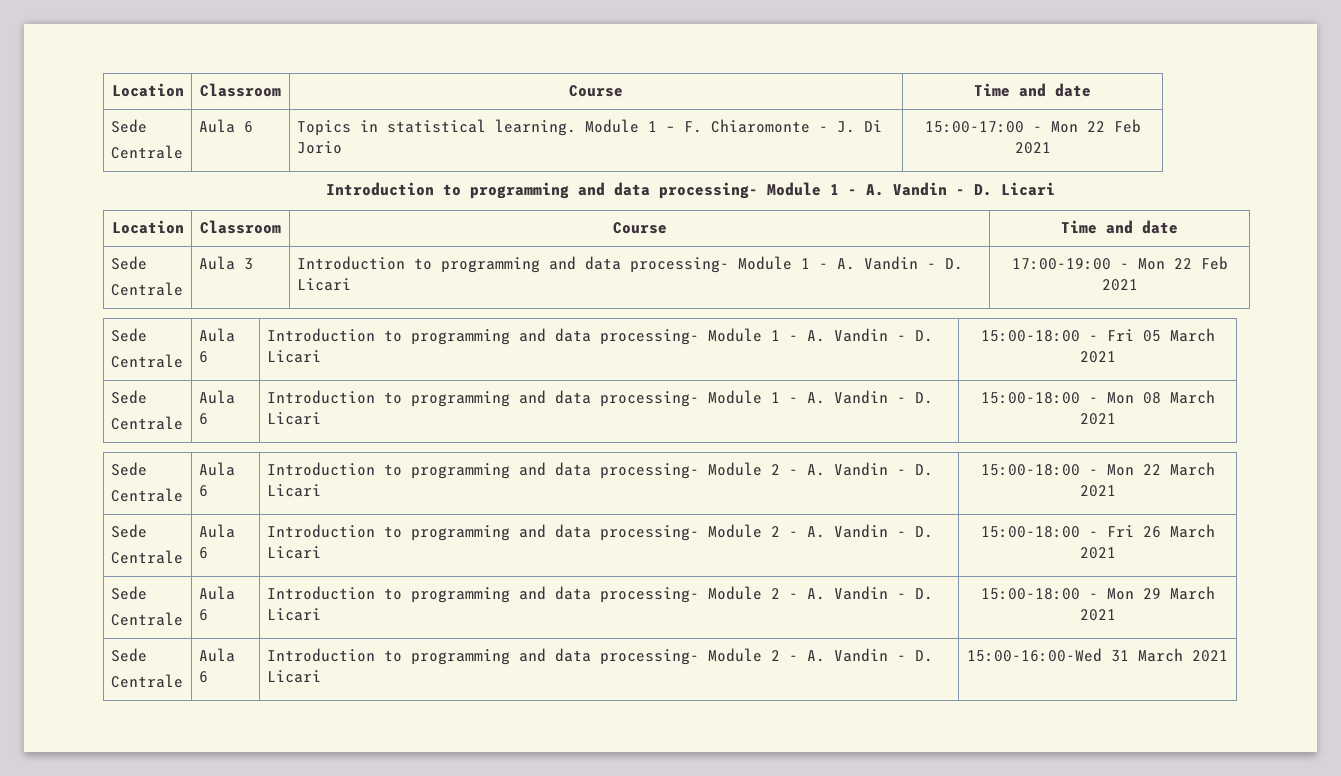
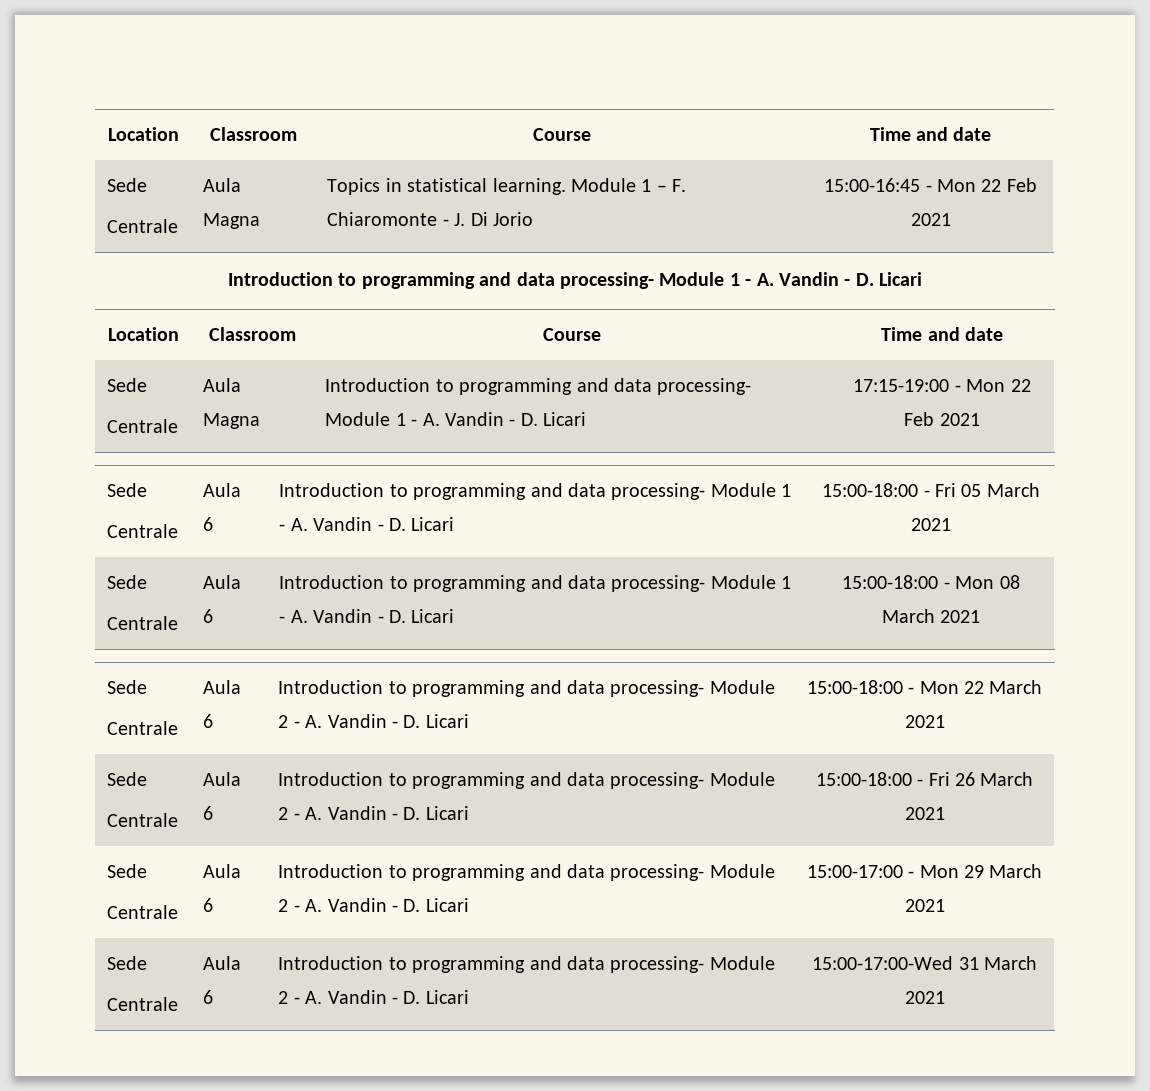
[111,83,184,97] [200,83,281,97] [569,85,623,97] [974,83,1091,97] [110,119,147,133] [110,145,183,159] [198,119,253,133] Location | Classroom | Course | Time and date // Sede // Centrale | Aula 6 -> [108,127,179,141] [210,127,297,141] [532,128,591,141] [869,127,992,141] [107,178,148,192] [107,219,179,233] [203,178,242,192] [203,213,261,229] Location | Classroom | Course | Time and date // Sede // Centrale | Aula Magna
[924,121,1024,133] 15:00-17:00 -> [824,178,921,192] 15:00-16:45
[243,258,253,270] 3 -> [203,413,261,429] Magna
[1011,258,1111,270] 17:00-19:00 -> [853,379,950,392] 17:15-19:00
[980,588,1080,600] 15:00-18:00 -> [806,865,903,878] 15:00-17:00
[967,648,1102,662] 15:00-16:00-Wed -> [812,956,954,970] 15:00-17:00-Wed

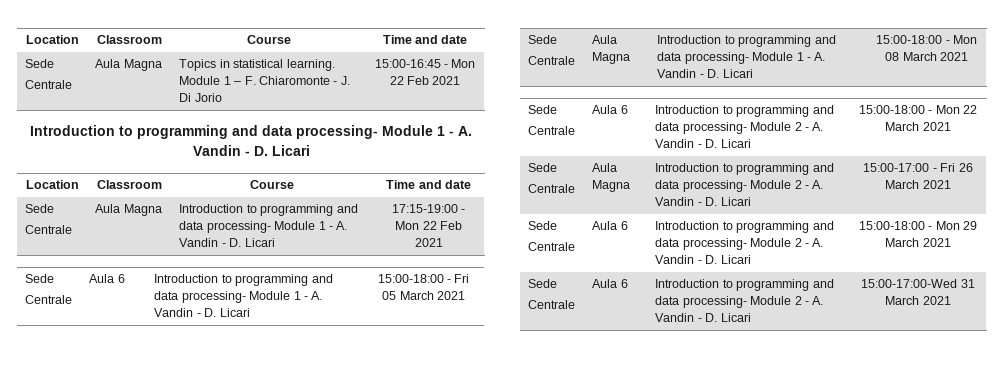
[203,609,214,623] 6 -> [592,52,631,64] Magna
[203,806,214,820] 6 -> [592,180,631,192] Magna
[815,772,912,786] 15:00-18:00 -> [863,163,930,172] 15:00-17:00
[806,865,903,878] 15:00-17:00 -> [858,221,925,230] 15:00-18:00

